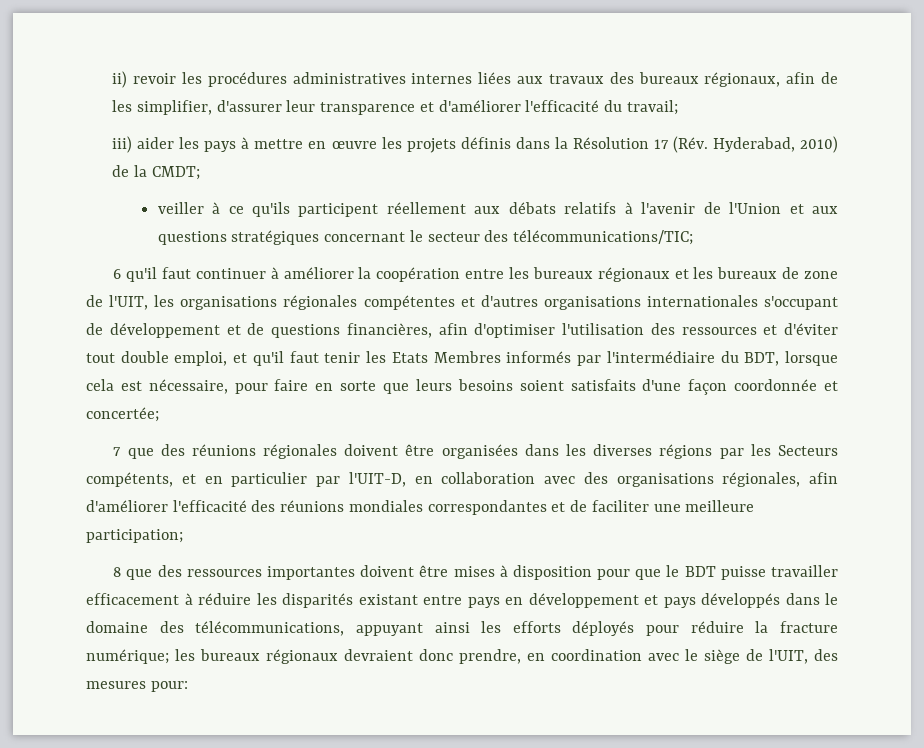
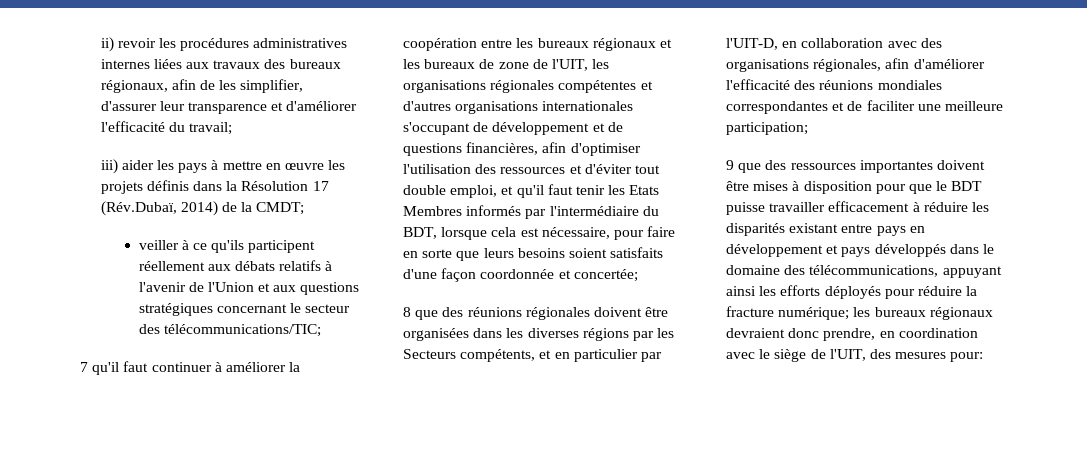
[672,136,839,153] (Rév. Hyderabad, 2010) -> [100,201,218,216] (Rév.Dubaï, 2014)
[113,269,122,279] 6 -> [80,362,88,372] 7
[113,447,122,456] 7 -> [403,307,411,317] 8
[113,567,122,577] 8 -> [726,160,734,170] 9

